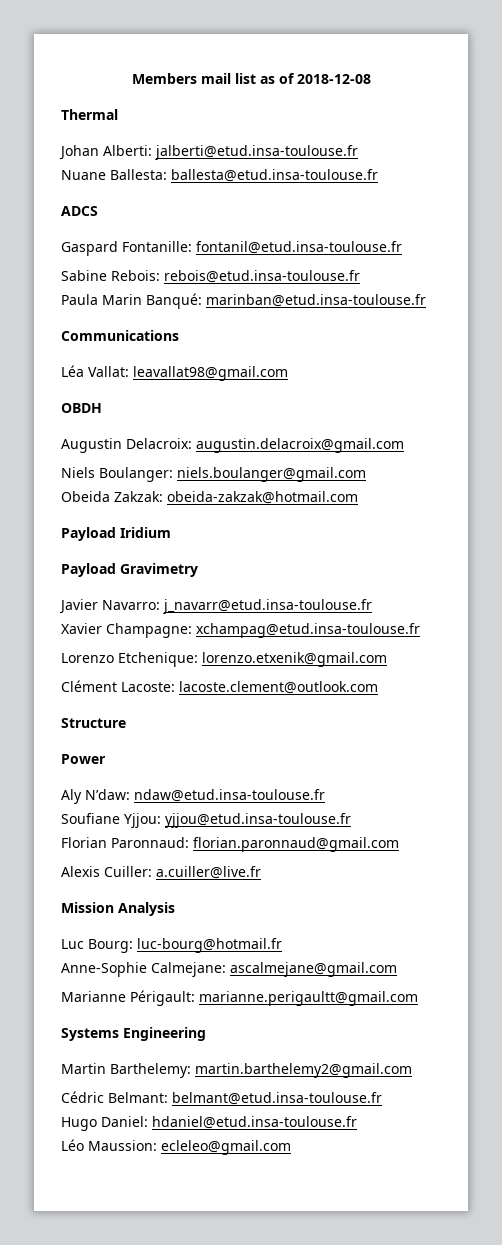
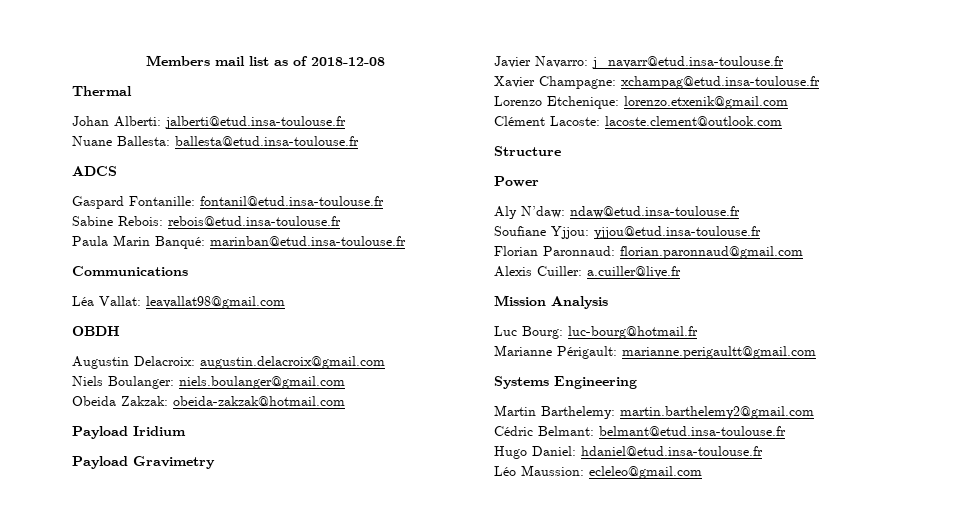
[61,962,397,977] // Anne-Sophie Calmejane: ascalmejane@gmail.com -> (698, 332) none

